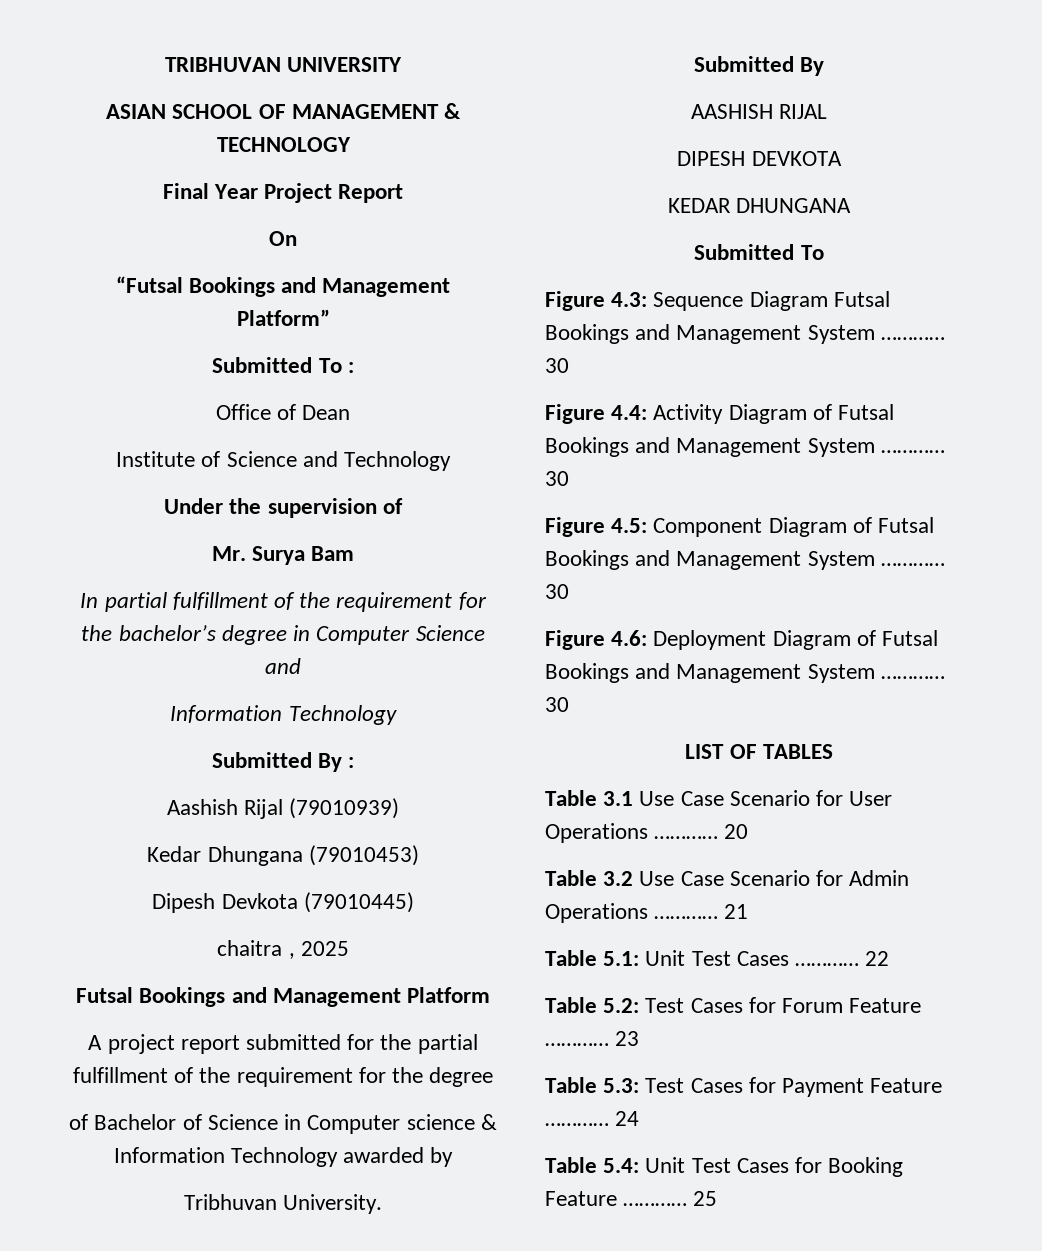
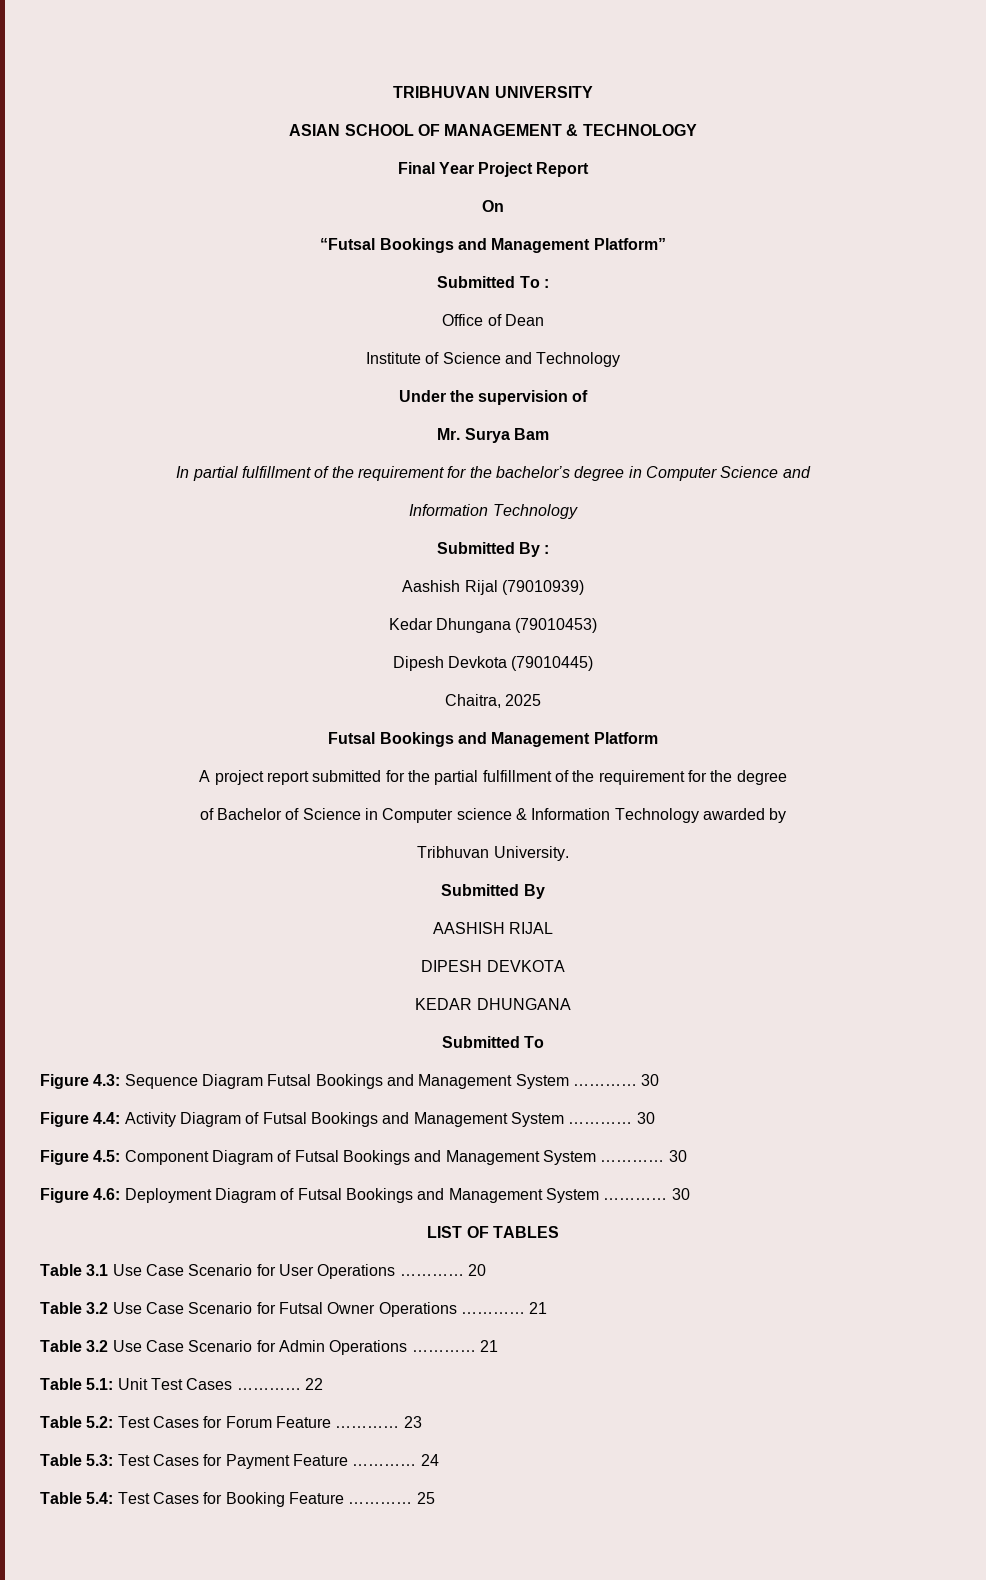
[217,940,295,959] chaitra , -> [444,694,501,708] Chaitra,
(749, 831) none -> [40,1302,548,1317] // Table 3.2 Use Case Scenario for Futsal Owner Operations ………… 21
[645,1157,686,1173] Unit -> (114, 1498) none

